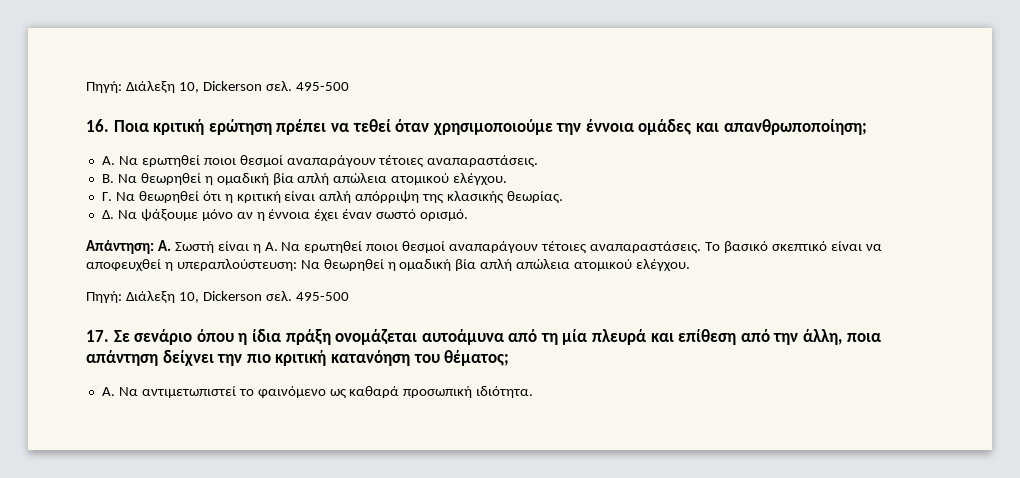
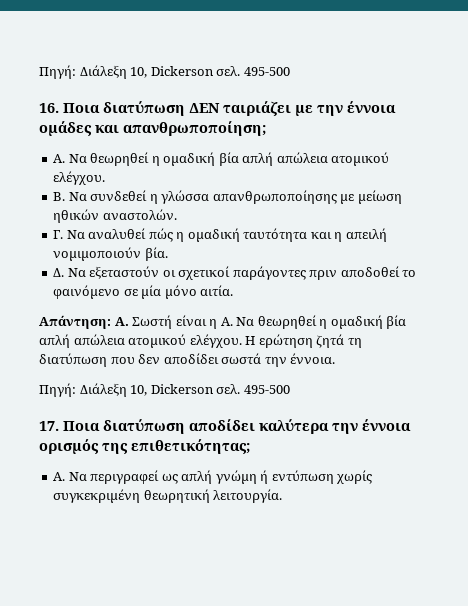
[153,119,553,135] κριτική ερώτηση πρέπει να τεθεί όταν χρησιμοποιούμε -> [103,101,313,117] διατύπωση ΔΕΝ ταιριάζει με
[141,155,539,168] [101,173,508,185] [101,191,564,204] [101,209,469,221] ερωτηθεί ποιοι θεσμοί αναπαράγουν τέτοιες αναπαραστάσεις. // Β. Να θεωρηθεί η ομαδική βία απλή απώλεια ατομικού ελέγχου. // Γ. Να θεωρηθεί ότι η κριτική είναι απλή απόρριψη της κλασικής θεωρίας. // Δ. Να ψάξουμε μόνο αν η έννοια έχει έναν σωστό ορισμό. -> [90,152,390,166] [53,171,106,185] [53,190,402,204] [53,209,177,223] [53,228,387,242] [53,247,168,261] [53,266,417,280] [53,285,234,299] θεωρηθεί η ομαδική βία απλή απώλεια ατομικού ελέγχου. // Β. Να συνδεθεί η γλώσσα απανθρωποποίησης με μείωση ηθικών αναστολών. // Γ. Να αναλυθεί πώς η ομαδική ταυτότητα και η απειλή νομιμοποιούν βία. // Δ. Να εξεταστούν οι σχετικοί παράγοντες πριν αποδοθεί το φαινόμενο σε μία μόνο αιτία.
[304,241,882,254] [86,259,691,271] ερωτηθεί ποιοι θεσμοί αναπαράγουν τέτοιες αναπαραστάσεις. Το βασικό σκεπτικό είναι να αποφευχθεί η υπεραπλούστευση: Να θεωρηθεί η ομαδική βία απλή απώλεια ατομικού ελέγχου. -> [257,315,407,329] [39,334,362,348] [39,353,336,367] θεωρηθεί η ομαδική βία απλή απώλεια ατομικού ελέγχου. Η ερώτηση ζητά τη διατύπωση που δεν αποδίδει σωστά την έννοια.
[113,329,881,345] [86,350,510,366] [101,386,534,399] Σε σενάριο όπου η ίδια πράξη ονομάζεται αυτοάμυνα από τη μία πλευρά και επίθεση από την άλλη, ποια απάντηση δείχνει την πιο κριτική κατανόηση του θέματος; // Α. Να αντιμετωπιστεί το φαινόμενο ως καθαρά προσωπική ιδιότητα. -> [63,419,411,434] [39,439,250,455] [53,470,373,484] [53,489,283,503] Ποια διατύπωση αποδίδει καλύτερα την έννοια ορισμός της επιθετικότητας; // Α. Να περιγραφεί ως απλή γνώμη ή εντύπωση χωρίς συγκεκριμένη θεωρητική λειτουργία.

